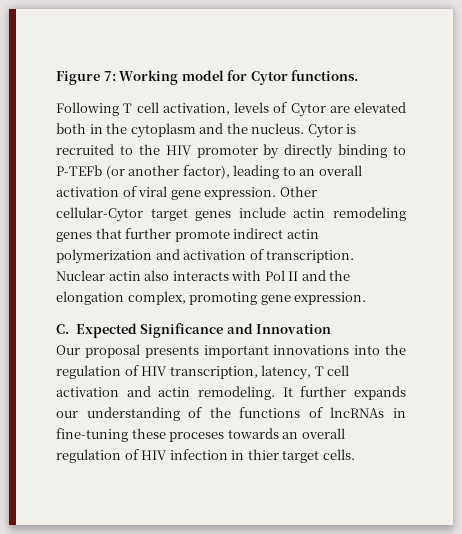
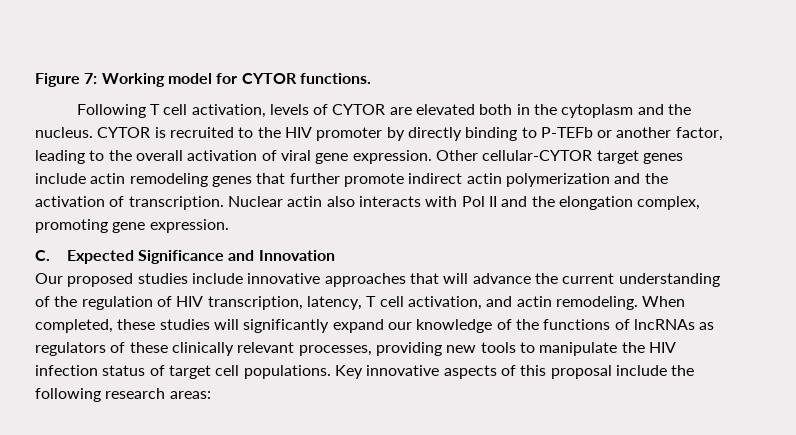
[250,71,288,85] Cytor -> [241,73,297,84] CYTOR
[290,103,326,117] Cytor -> [332,104,386,115] CYTOR
[307,124,343,138] Cytor -> [97,127,151,138] CYTOR
[105,165,230,179] (or another factor), -> [597,127,723,141] or another factor,
[299,169,316,176] an -> [108,150,132,161] the
[56,207,143,222] cellular-Cytor -> [482,150,593,161] cellular-CYTOR
(180, 254) none -> [644,173,668,184] the
[84,344,381,358] proposal presents important innovations into -> [67,273,720,287] [35,296,50,307] proposed studies include innovative approaches that will advance the current understanding of
[56,387,119,397] activation -> [407,296,482,310] activation,
[282,386,406,400] [56,407,180,421] It further expands our understanding -> [642,296,686,307] [35,319,493,333] When completed, these studies will significantly expand our knowledge
[393,408,406,418] [56,428,345,442] [56,449,355,463] in fine-tuning these proceses towards an overall regulation of HIV infection in thier target cells. -> [699,322,715,330] [35,342,676,356] [35,365,695,379] [35,388,211,402] as regulators of these clinically relevant processes, providing new tools to manipulate the HIV infection status of target cell populations. Key innovative aspects of this proposal include the following research areas:

